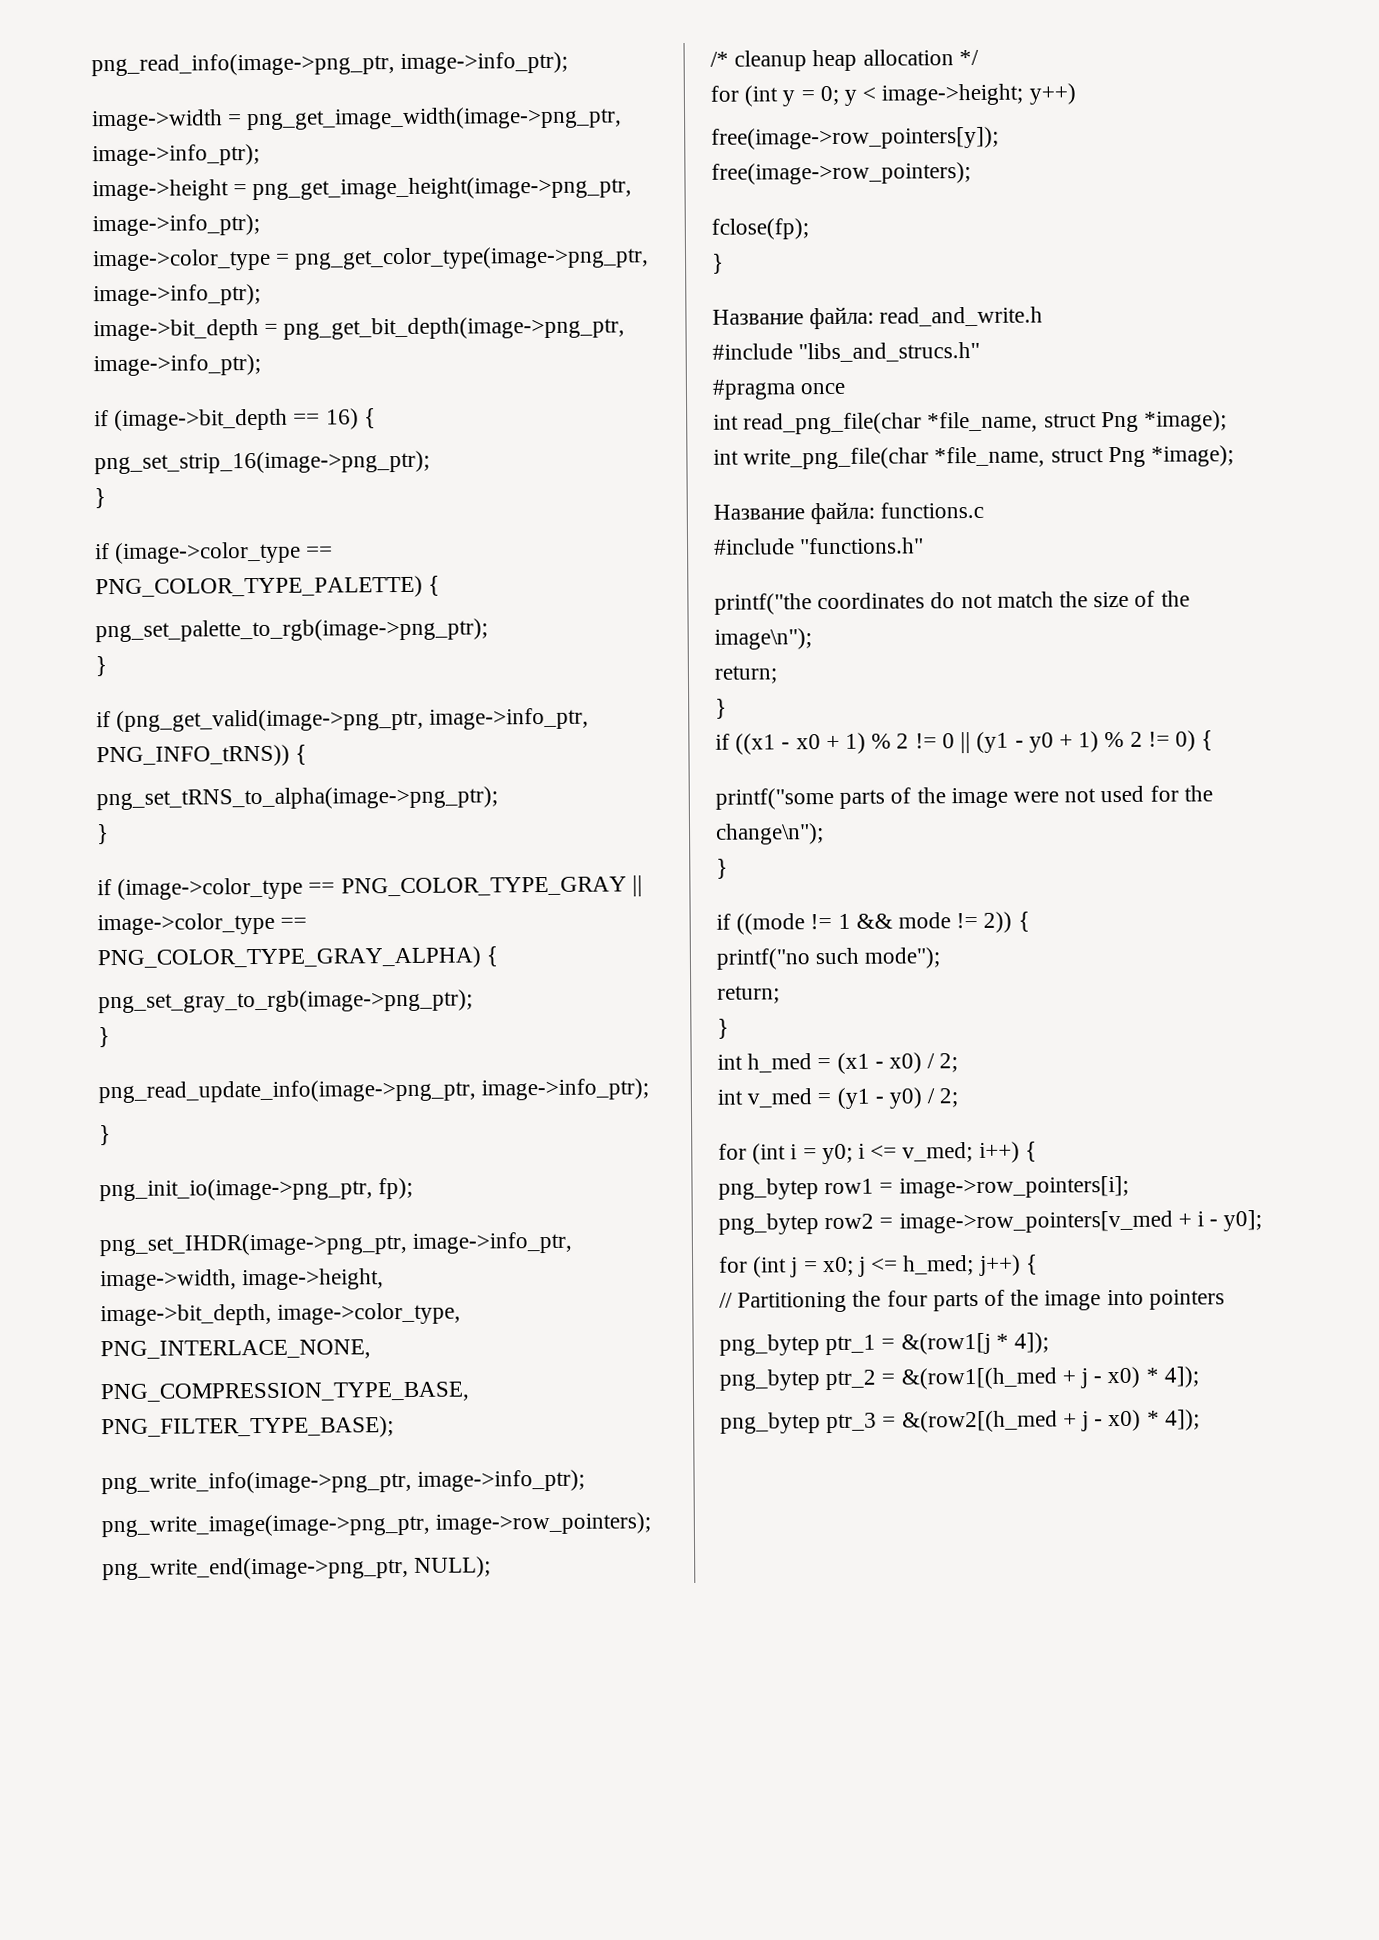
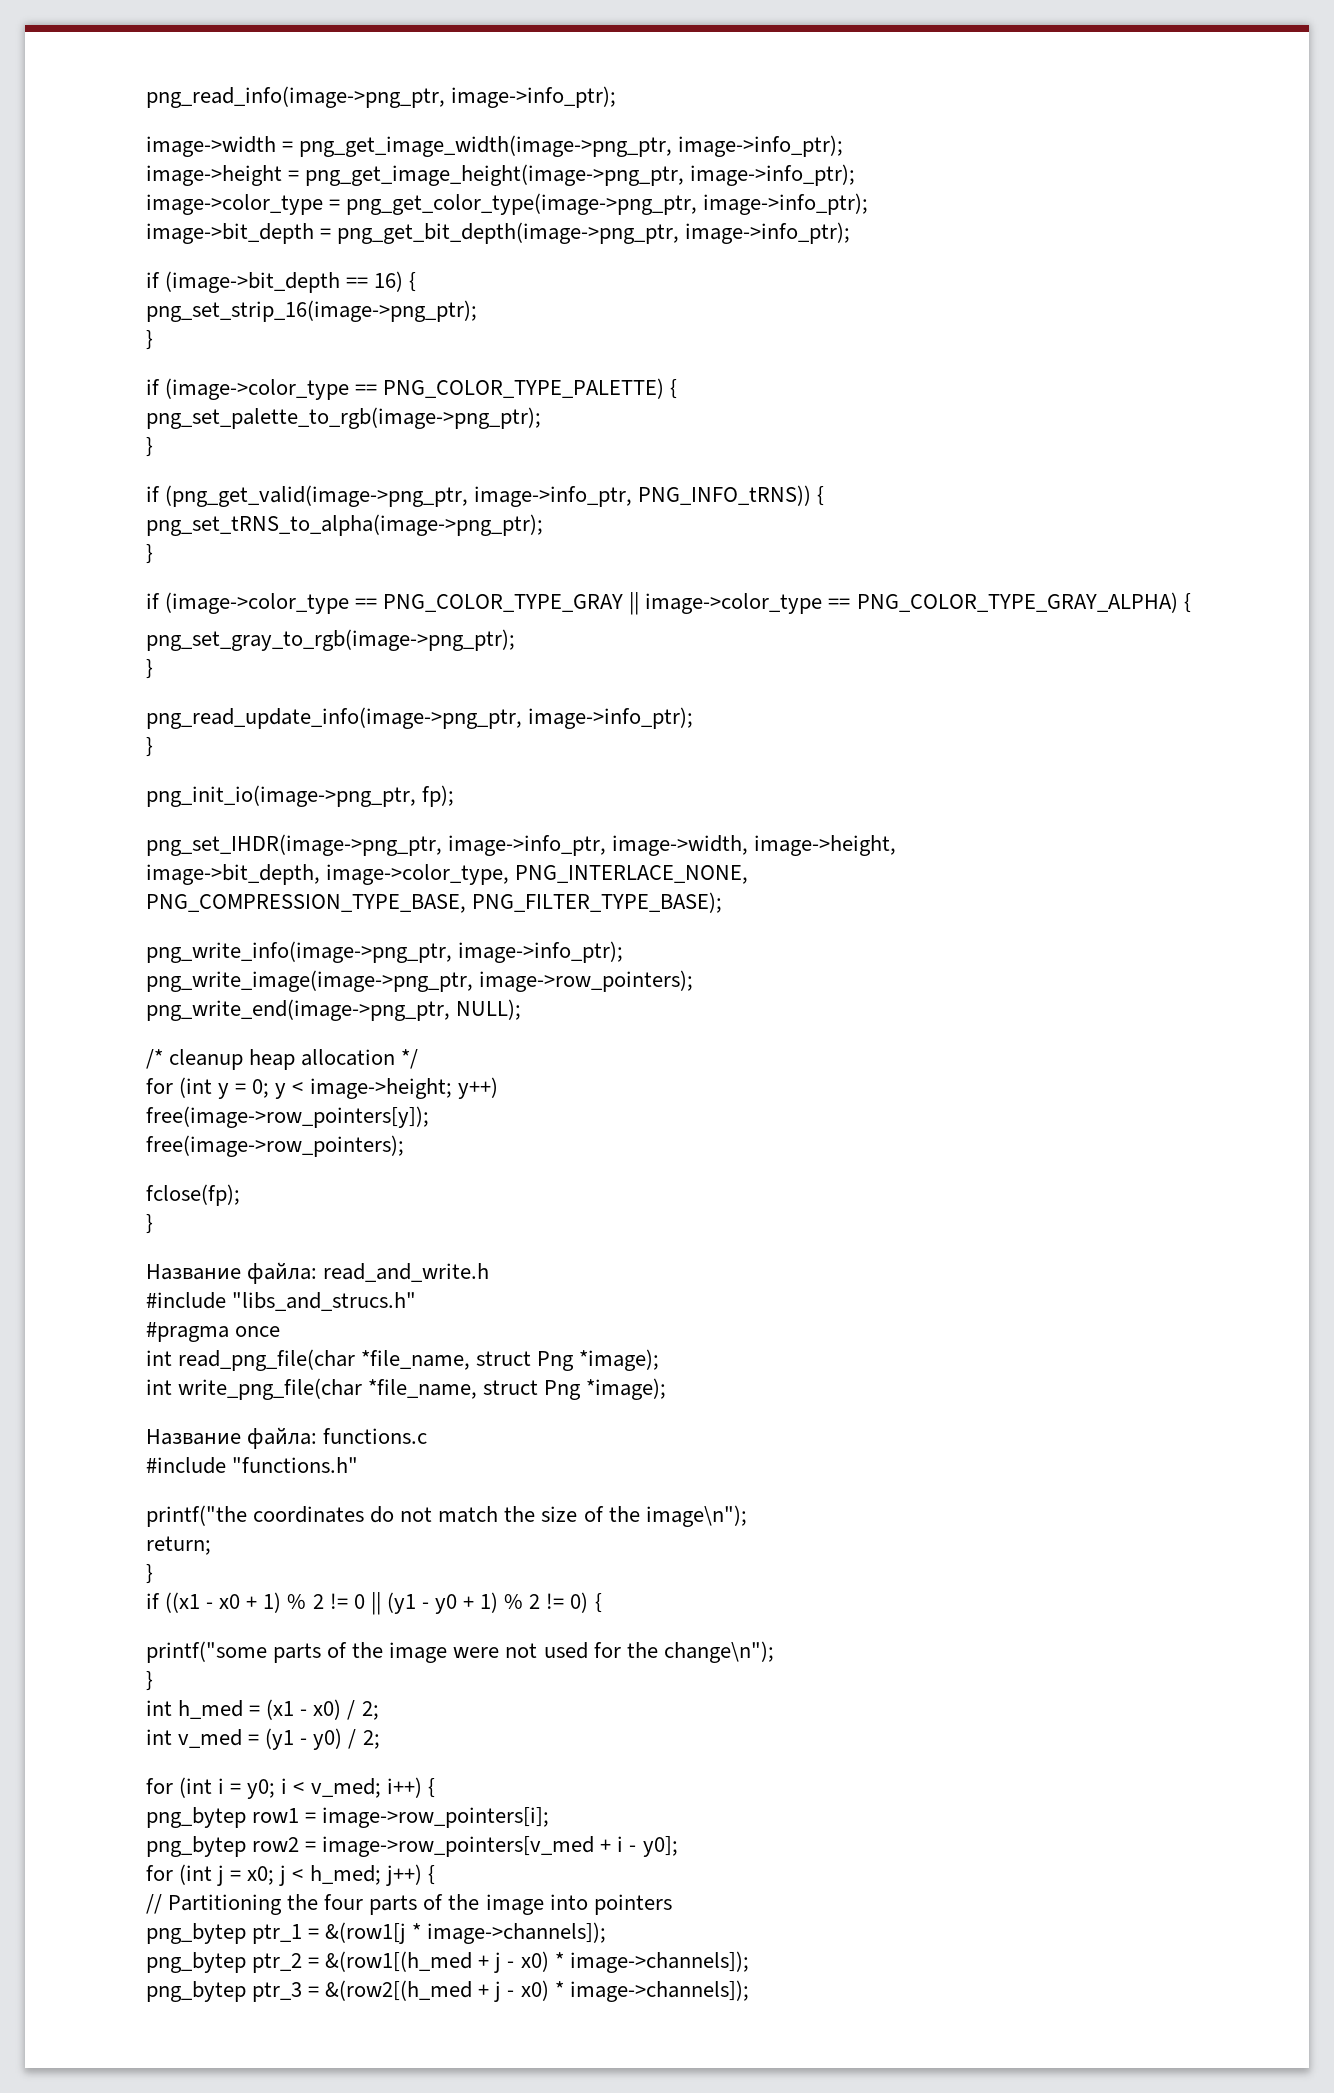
[716,911,1030,935] [716,947,941,970] [717,985,780,1004] [717,1018,729,1039] // if ((mode != 1 && mode != 2)) { // printf("no such mode"); // return; // } -> (153, 1681) none
[870,1144,898,1159] <= -> [293,1782,305,1794] <
[871,1257,899,1272] <= -> [292,1869,304,1881] <
[1014,1332,1050,1354] 4]); -> [427,1922,607,1944] image->channels]);
[1163,1366,1199,1388] 4]); -> [569,1951,749,1973] image->channels]);
[1164,1409,1200,1431] 4]); -> [569,1980,749,2002] image->channels]);

